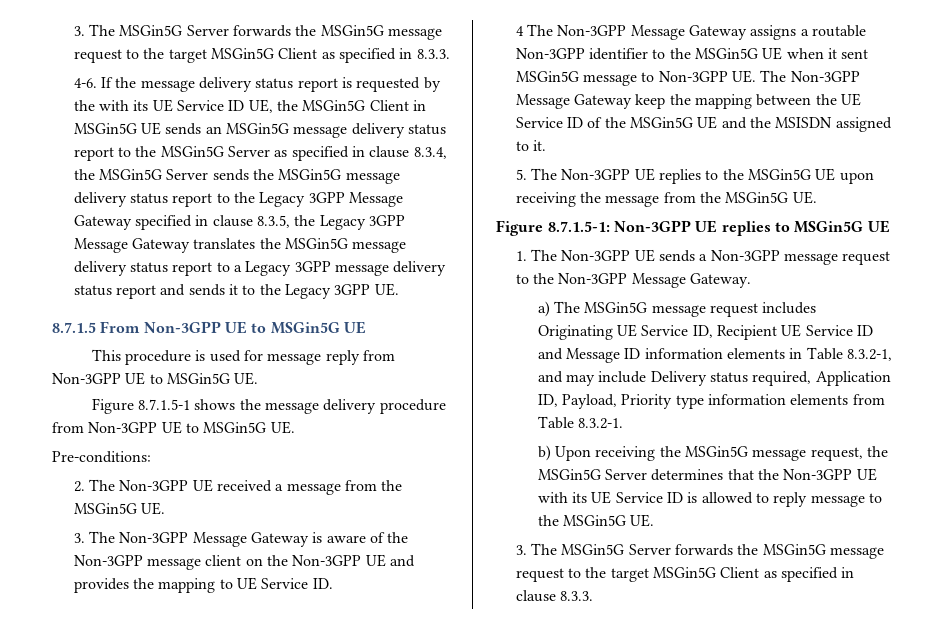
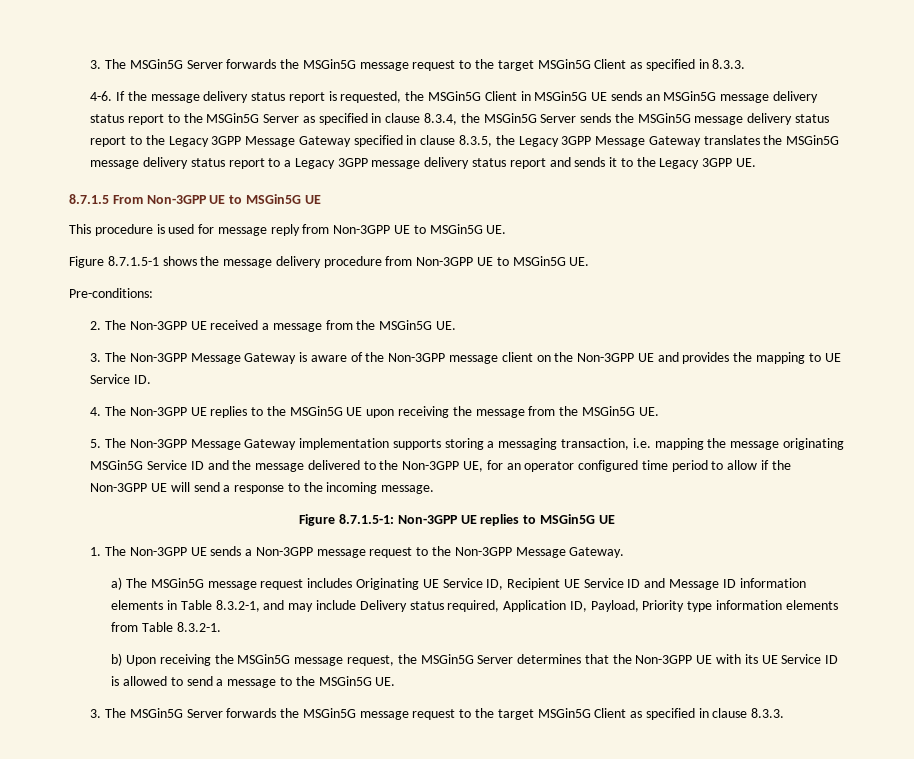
[356,77,441,92] [73,99,273,113] requested by the with its UE Service ID UE, -> [340,91,402,103] requested,
[515,24,867,40] [515,47,869,60] [515,70,860,86] [515,93,862,109] [515,116,892,132] [515,140,547,151] [515,169,527,180] 4 The Non-3GPP Message Gateway assigns a routable Non-3GPP identifier to the MSGin5G UE when it sent MSGin5G message to Non-3GPP UE. The Non-3GPP Message Gateway keep the mapping between the UE Service ID of the MSGin5G UE and the MSISDN assigned to it. // 5. -> [90,407,102,416] 4.
(817, 197) none -> [90,438,844,450] [90,460,791,472] [90,482,435,494] // 5. The Non-3GPP Message Gateway implementation supports storing a messaging transaction, i.e. mapping the message originating MSGin5G Service ID and the message delivered to the Non-3GPP UE, for an operator configured time period to allow if the Non-3GPP UE will send a response to the incoming message.
[773,492,808,507] reply -> [186,676,224,686] send a

